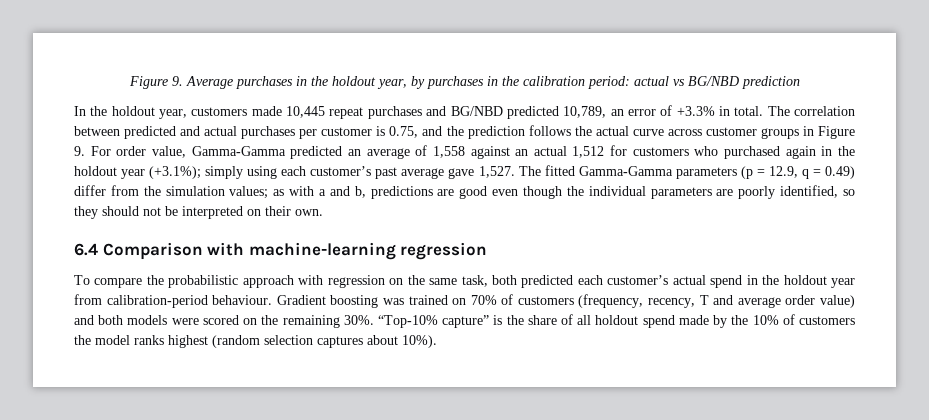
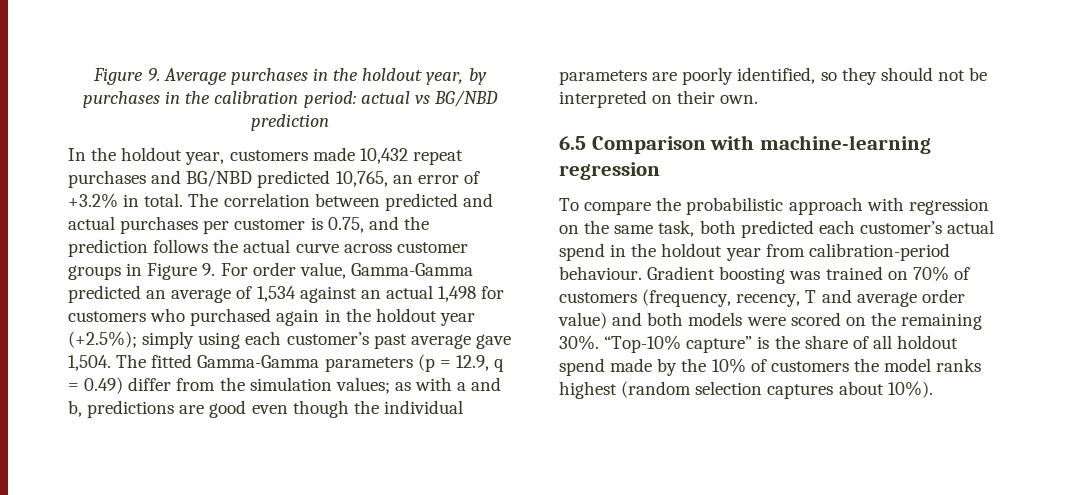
[286,106,326,118] 10,445 -> [359,148,408,164] 10,432
[563,106,607,118] 10,789, -> [335,171,388,187] 10,765,
[676,106,715,116] +3.3% -> [68,193,118,208] +3.2%
[432,146,465,158] 1,558 -> [256,286,296,302] 1,534
[572,146,605,158] 1,512 -> [438,286,477,302] 1,498
[149,166,202,179] (+3.1%); -> [68,331,137,348] (+2.5%);
[478,166,515,178] 1,527. -> [68,355,111,371] 1,504.
[74,243,98,256] 6.4 -> [559,136,586,150] 6.5

